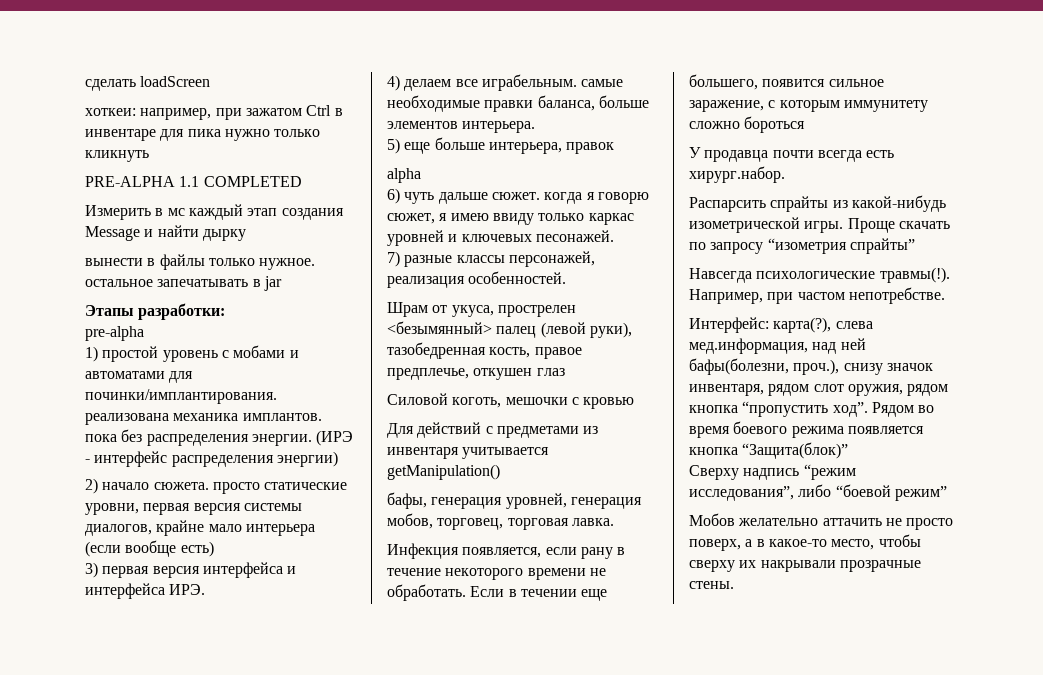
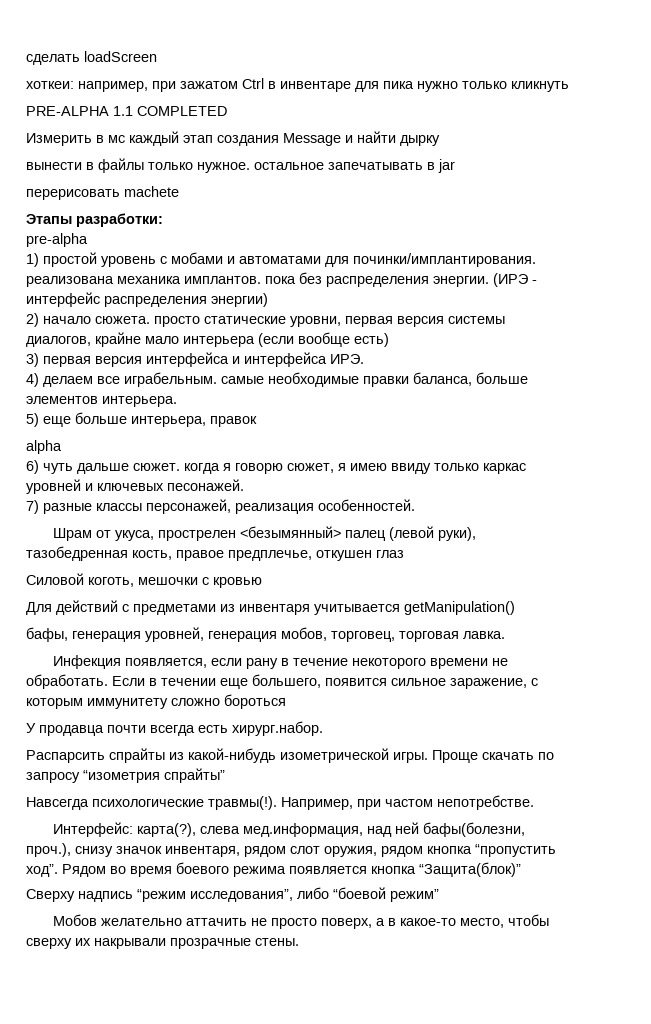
(282, 283) none -> [26,186,179,200] // перерисовать machete

